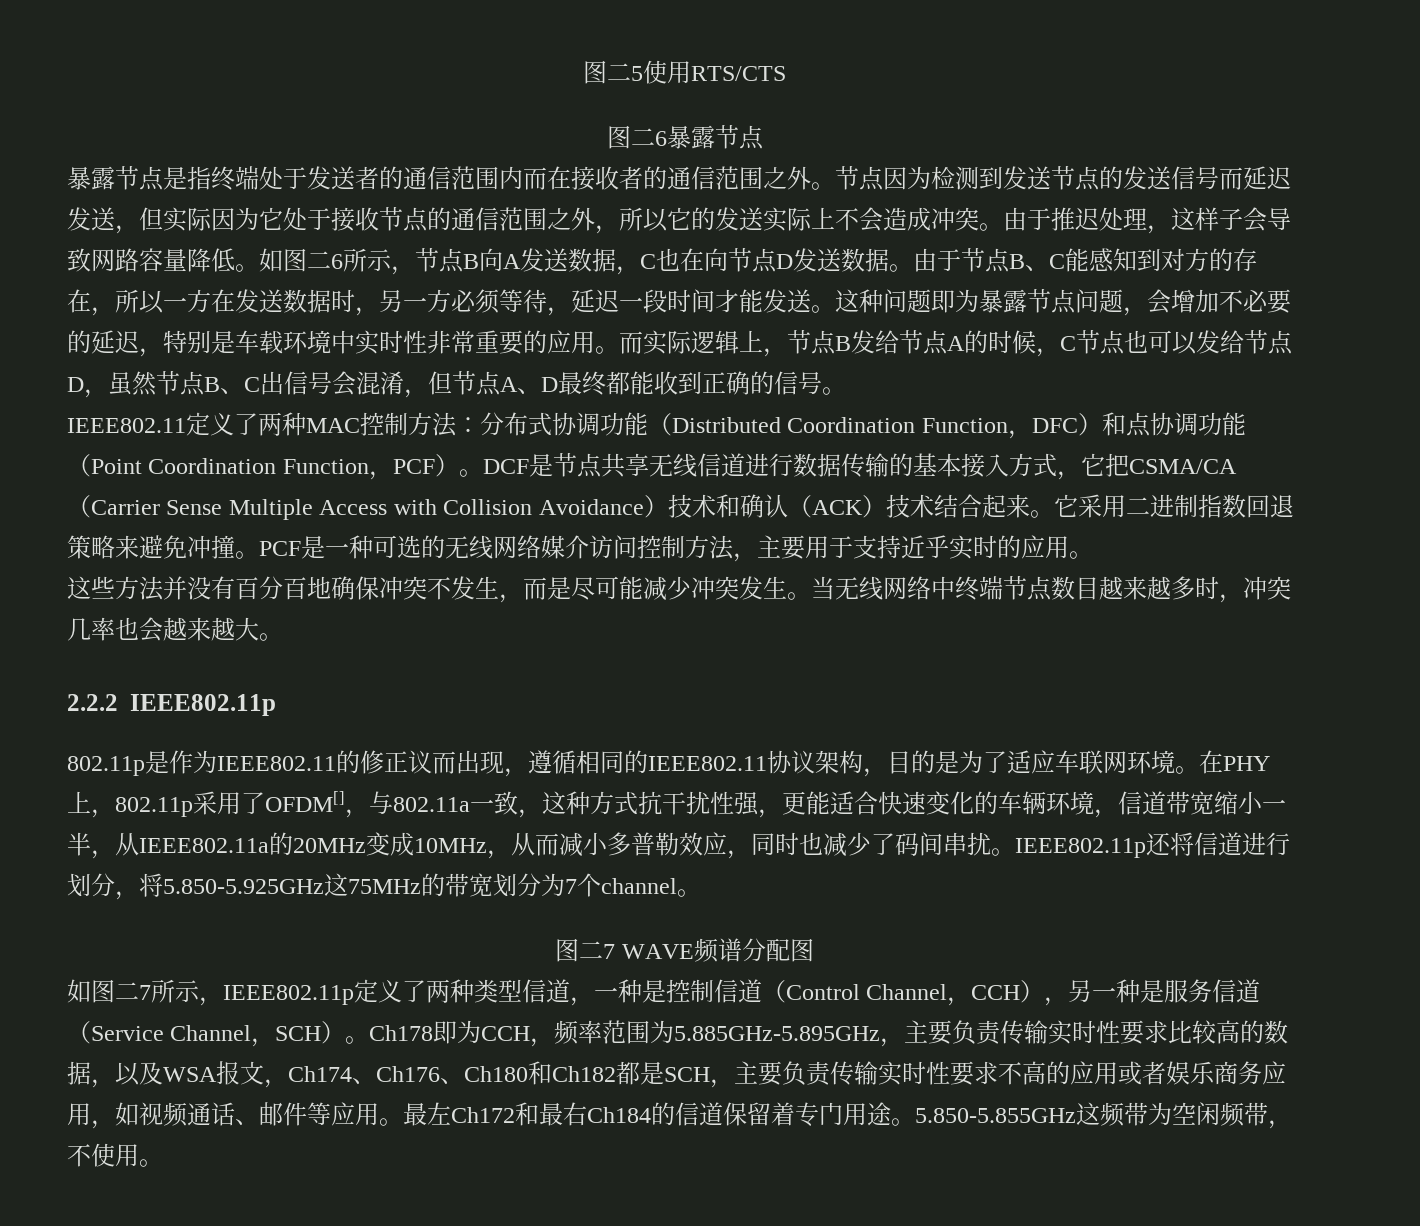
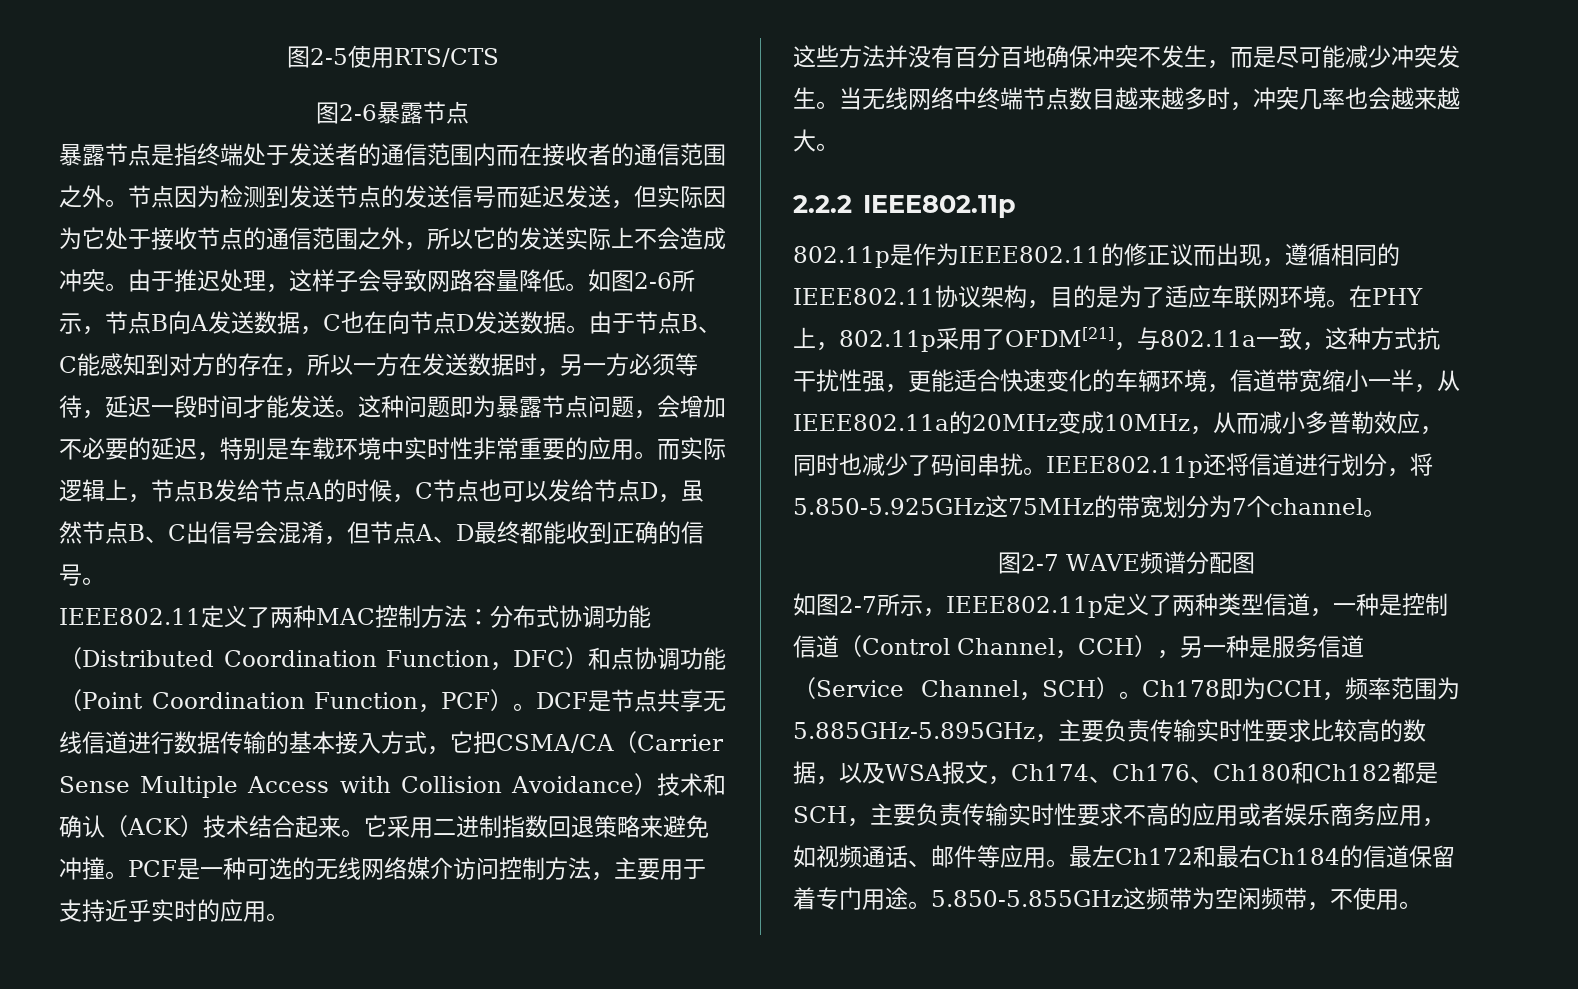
[583,60,643,84] 图二5 -> [286,46,348,68] 图2-5
[630,128,667,146] 二6 -> [339,104,377,121] 2-6
[307,251,343,269] 二6 -> [634,272,672,289] 2-6
[265,791,345,812] OFDM[] -> [1005,327,1114,347] OFDM[21]
[579,941,616,959] 二7 -> [1020,554,1059,571] 2-7
[115,982,151,1000] 二7 -> [839,596,877,613] 2-7

